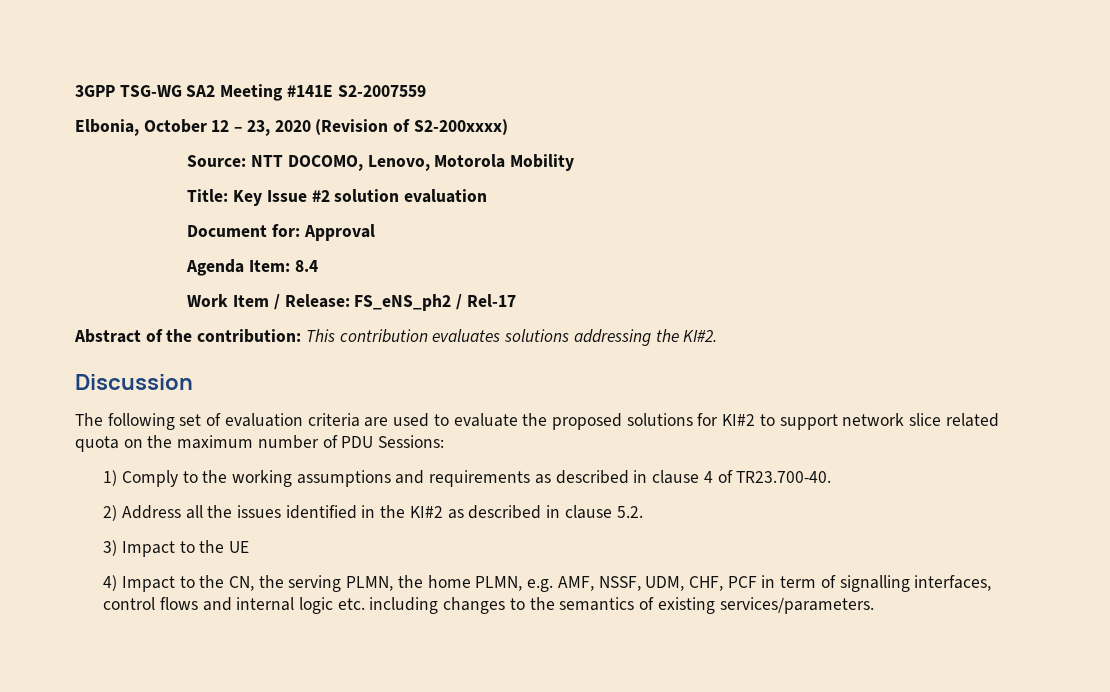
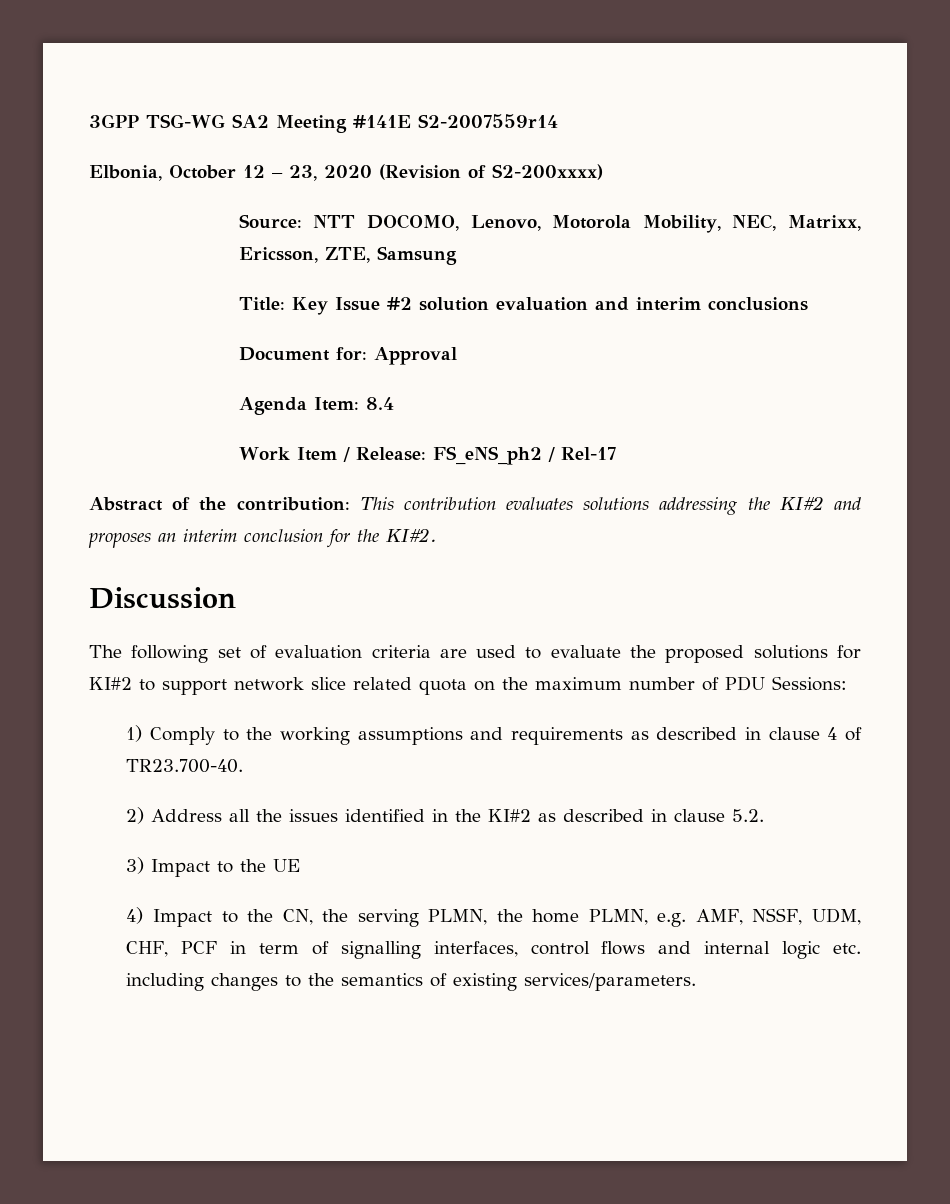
[337,85,426,97] S2-2007559 -> [418,114,558,128] S2-2007559r14
[510,154,575,171] Mobility -> [642,214,861,233] [238,246,457,265] Mobility, NEC, Matrixx, Ericsson, ZTE, Samsung
(488, 196) none -> [594,297,808,311] and interim conclusions
(679, 335) none -> [779,496,861,510] [88,529,379,548] KI#2 and proposes an interim conclusion for the

